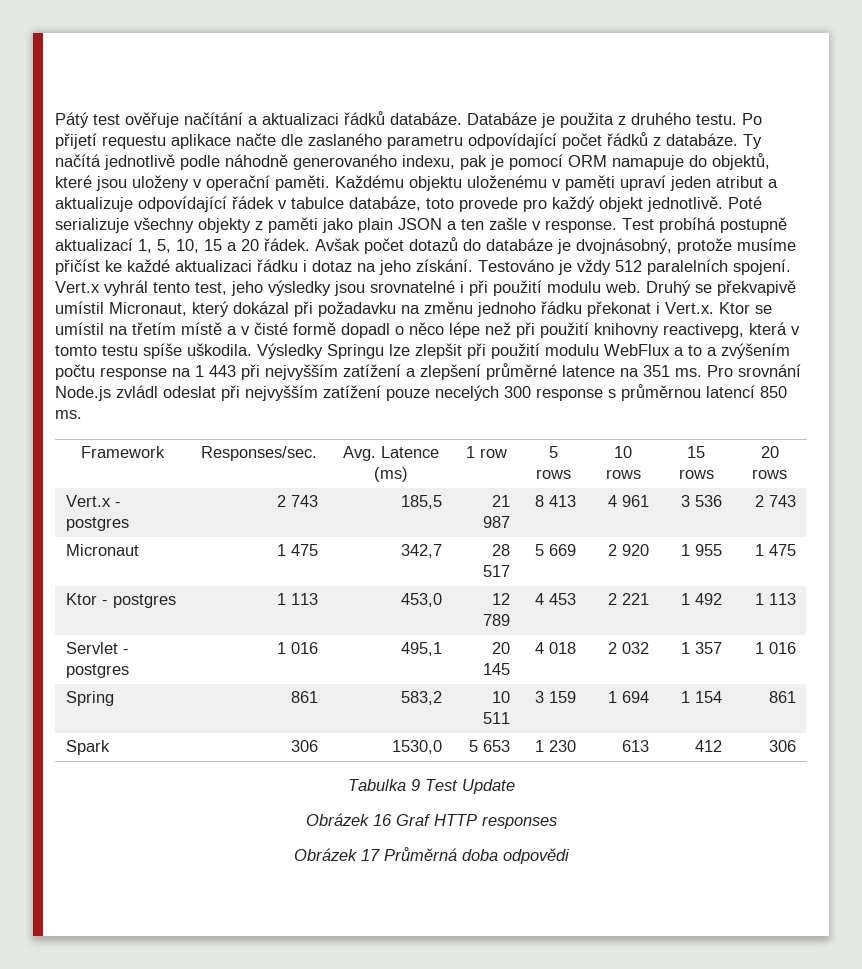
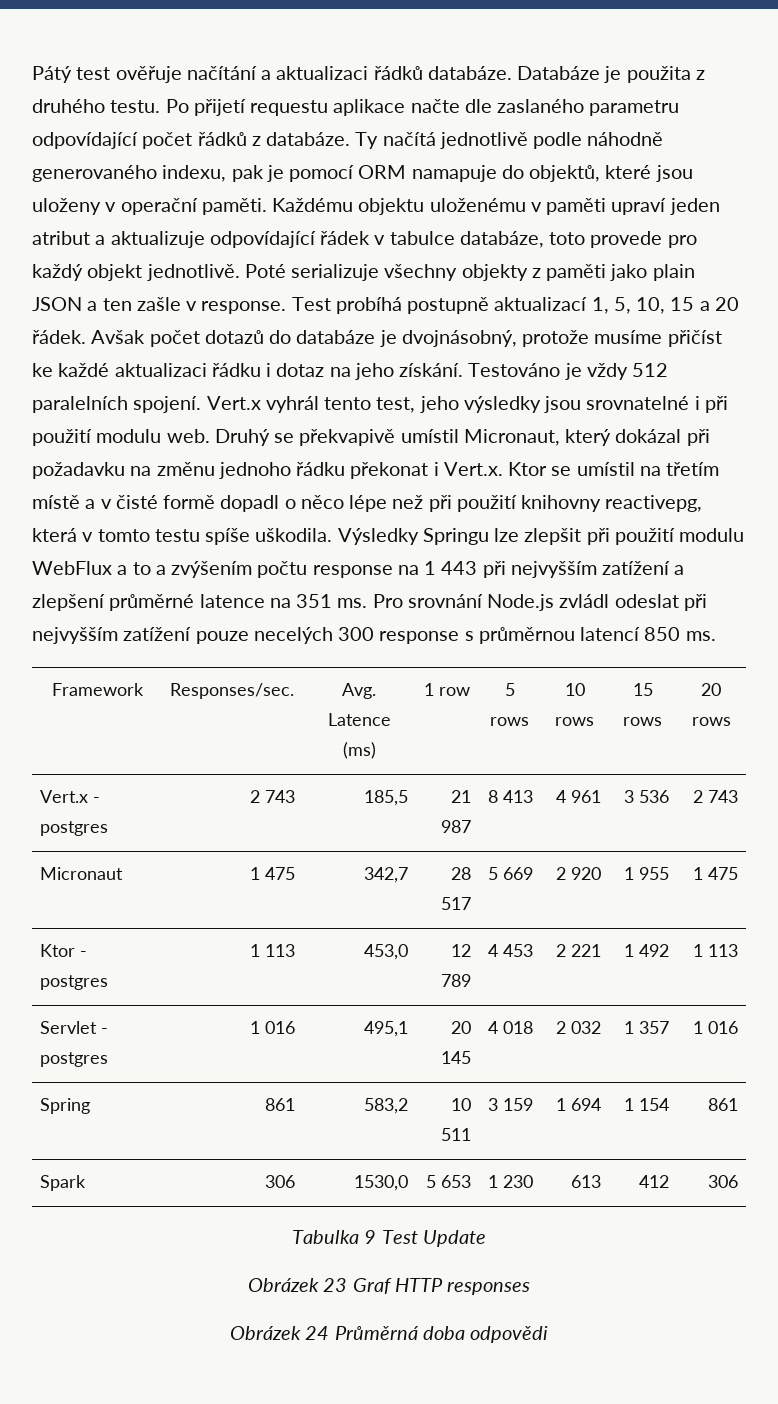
[372,814,392,826] 16 -> [323,1278,348,1292] 23
[360,849,380,861] 17 -> [305,1326,330,1340] 24

